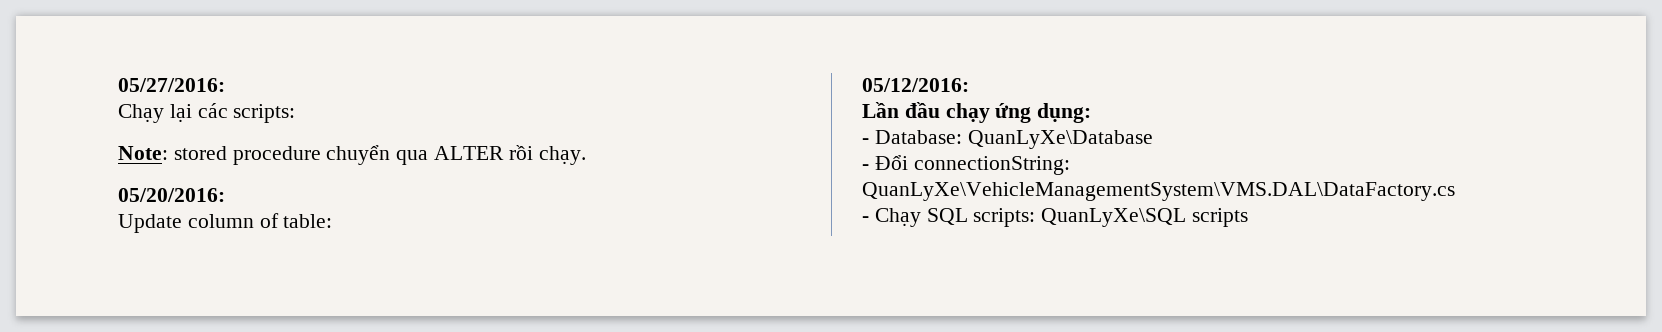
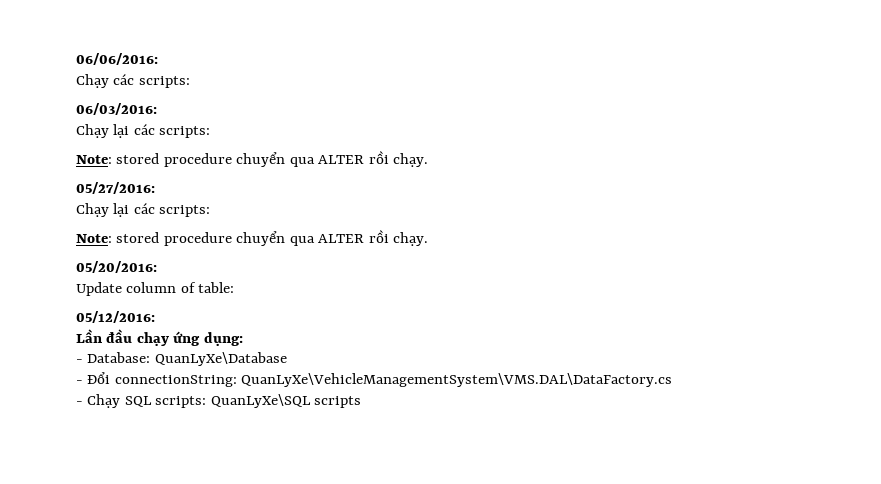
(118, 85) none -> [76,53,158,65] [76,74,190,88] [76,103,157,115] [76,124,211,138] [76,151,429,167] 06/06/2016: // Chạy các scripts: // 06/03/2016: // Chạy lại các scripts: // Note: stored procedure chuyển qua ALTER rồi chạy. //

